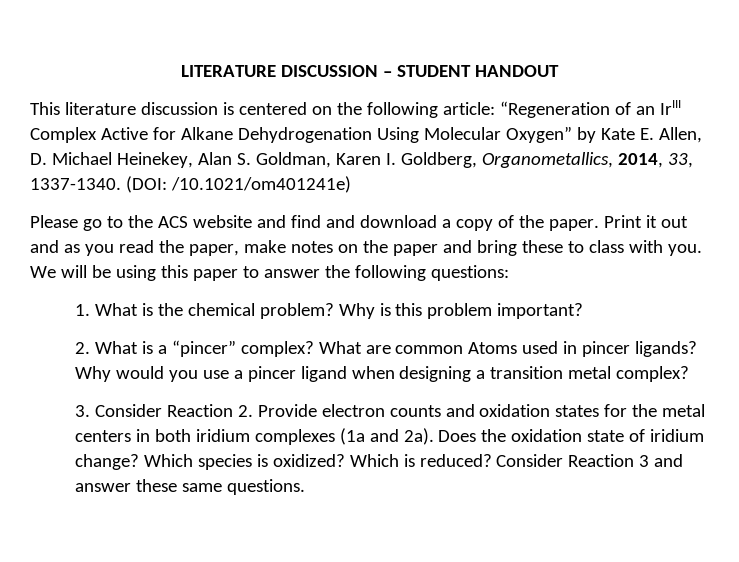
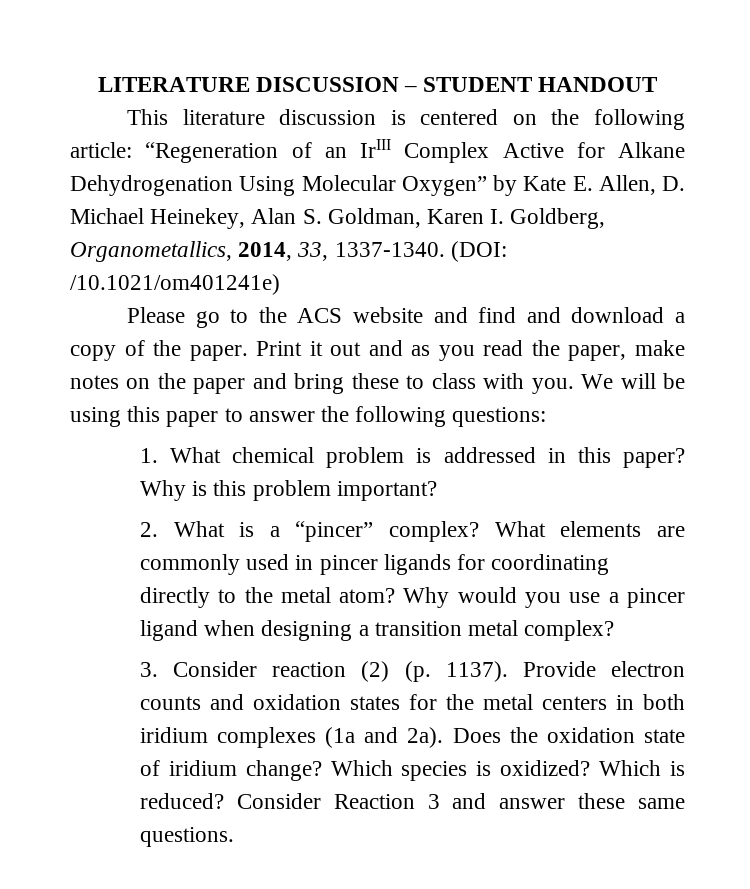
[141,303,334,319] is the chemical problem? -> [232,447,685,468] chemical problem is addressed in this paper?
[365,341,698,357] are common Atoms used in pincer ligands? -> [560,521,685,537] [139,554,610,575] [139,587,396,608] elements are commonly used in pincer ligands for coordinating directly to the metal atom?
[166,404,253,417] Reaction 2. -> [272,661,508,682] reaction (2) (p. 1137).

